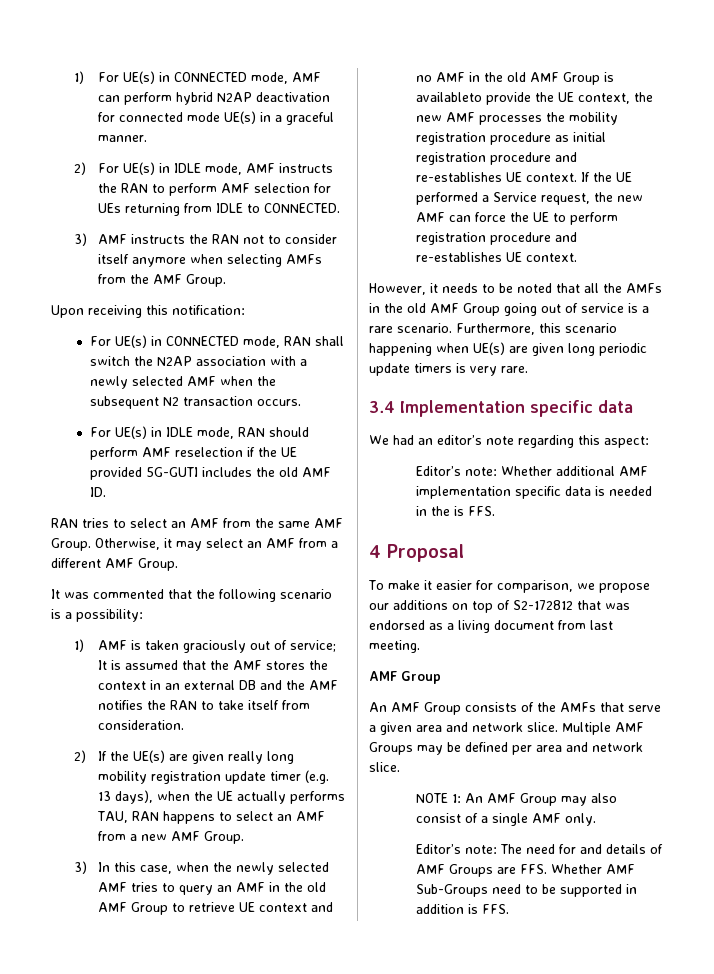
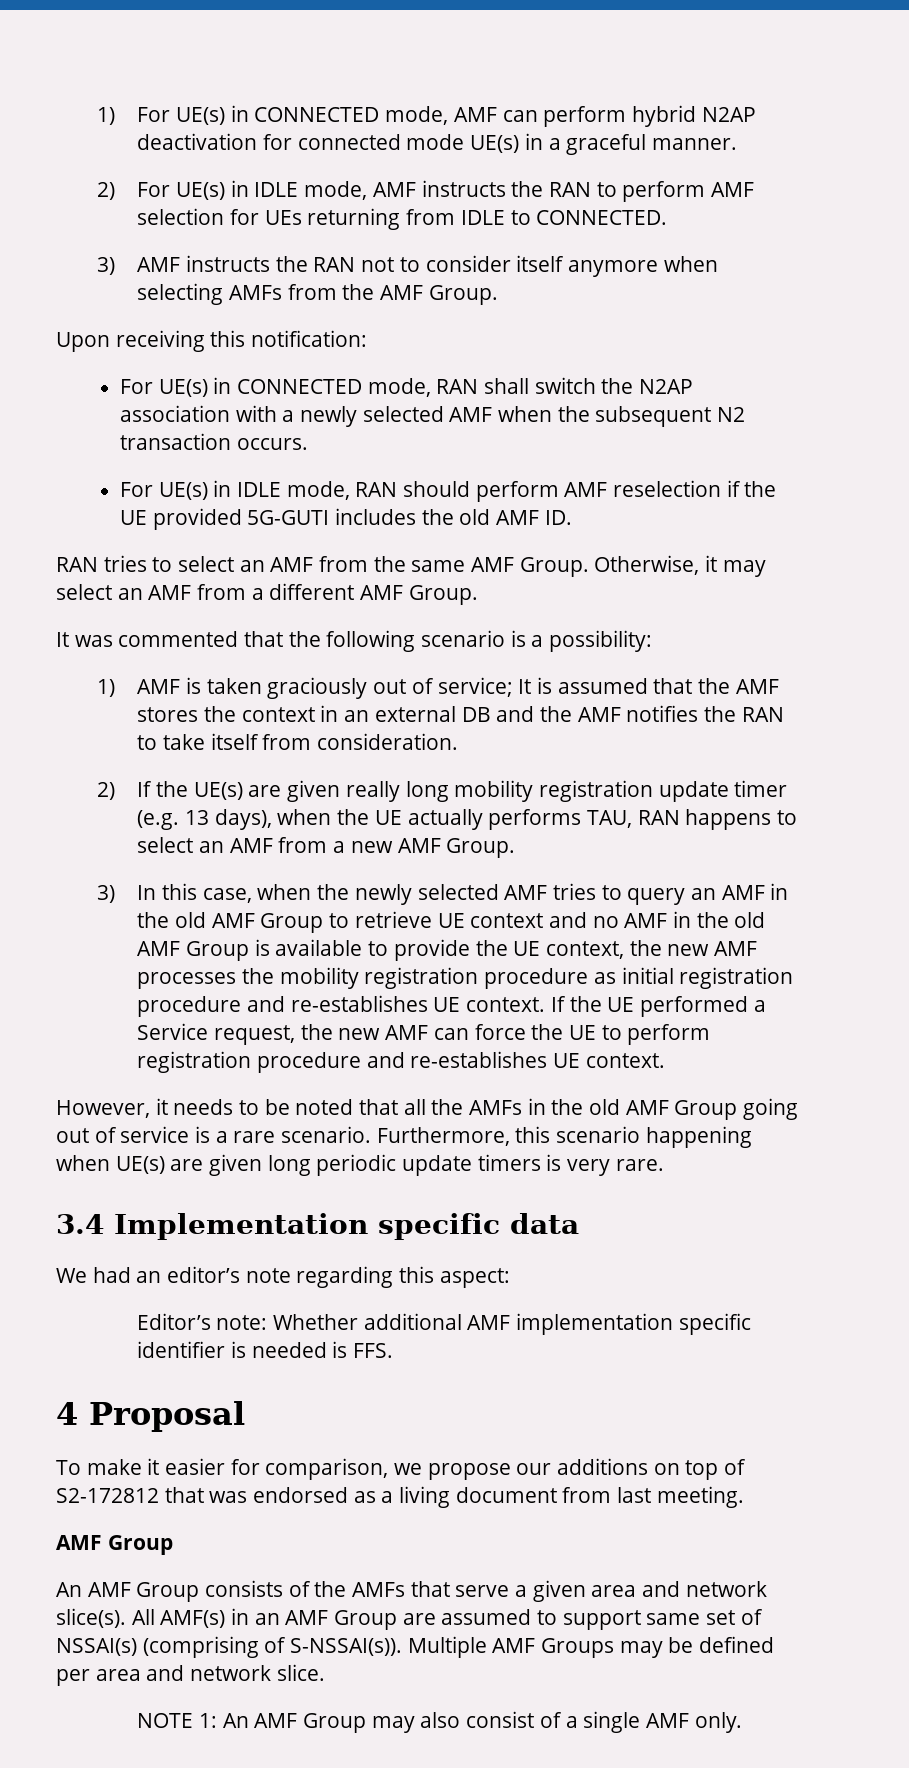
[415,92,482,102] availableto -> [275,939,389,956] available to
[564,486,591,496] data -> [137,1341,226,1358] identifier
[415,506,450,516] in the -> (327, 1350) none
[527,722,558,732] slice. -> [56,1608,763,1630] [56,1636,403,1658] slice(s). All AMF(s) in an AMF Group are assumed to support same set of NSSAI(s) (comprising of S-NSSAI(s)).
[415,844,663,854] [415,864,635,877] [415,884,637,897] [415,904,509,914] // Editor’s note: The need for and details of AMF Groups are FFS. Whether AMF Sub-Groups need to be supported in addition is FFS. -> (743, 1722) none

